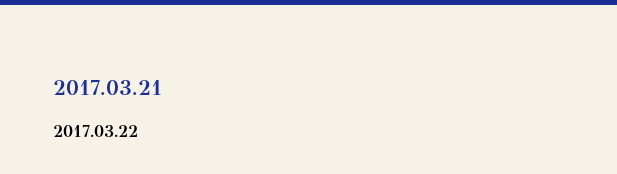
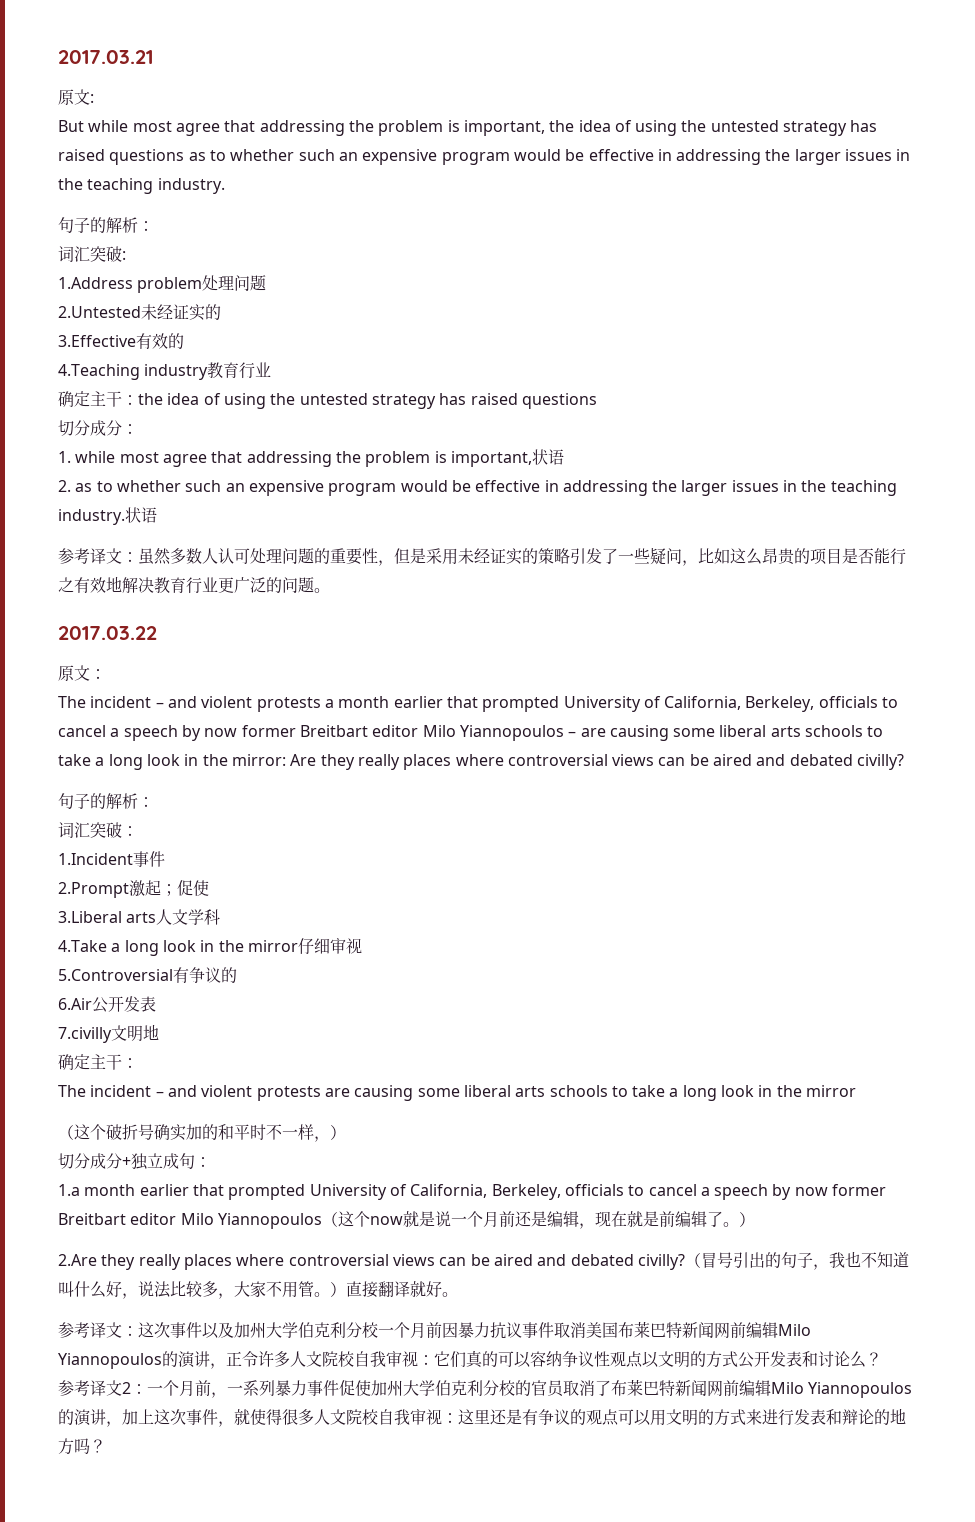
[53,125,138,137] 2017.03.22 -> [58,89,94,105] [58,120,878,136] [58,149,911,165] [58,178,225,194] [58,217,154,233] [58,246,126,262] [58,275,267,293] [58,304,221,321] [58,333,184,349] [58,362,272,380] [58,391,597,409] [58,420,138,436] [58,449,564,467] [58,480,897,496] [58,507,157,525] [58,547,906,566] [58,576,330,594] [58,626,157,640] [58,665,106,681] [58,696,899,712] [58,725,884,741] [58,754,905,770] [58,793,154,809] [58,822,138,838] [58,851,165,867] [58,880,209,898] [58,909,221,925] [58,937,362,956] [58,967,237,983] [58,996,156,1013] [58,1024,159,1043] [58,1054,138,1070] [58,1085,857,1101] [58,1124,346,1142] [58,1153,211,1170] [58,1184,887,1200] [58,1211,755,1229] [58,1251,909,1270] [58,1281,458,1299] [58,1321,811,1339] [58,1350,882,1369] [58,1379,913,1398] [58,1408,906,1427] [58,1438,106,1455] 原文: // But while most agree that addressing the problem is important, the idea of using the untested strategy has raised questions as to whether such an expensive program would be effective in addressing the larger issues in the teaching industry. // 句子的解析： // 词汇突破: // 1.Address problem处理问题 // 2.Untested未经证实的 // 3.Effective有效的 // 4.Teaching industry教育行业 // 确定主干：the idea of using the untested strategy has raised questions // 切分成分： // 1. while most agree that addressing the problem is important,状语 // 2. as to whether such an expensive program would be effective in addressing the larger issues in the teaching industry.状语 // 参考译文：虽然多数人认可处理问题的重要性，但是采用未经证实的策略引发了一些疑问，比如这么昂贵的项目是否能行之有效地解决教育行业更广泛的问题。 // 2017.03.22 // 原文： // The incident – and violent protests a month earlier that prompted University of California, Berkeley, officials to cancel a speech by now former Breitbart editor Milo Yiannopoulos – are causing some liberal arts schools to take a long look in the mirror: Are they really places where controversial views can be aired and debated civilly? // 句子的解析： // 词汇突破： // 1.Incident事件 // 2.Prompt激起；促使 // 3.Liberal arts人文学科 // 4.Take a long look in the mirror仔细审视 // 5.Controversial有争议的 // 6.Air公开发表 // 7.civilly文明地 // 确定主干： // The incident – and violent protests are causing some liberal arts schools to take a long look in the mirror // （这个破折号确实加的和平时不一样，） // 切分成分+独立成句： // 1.a month earlier that prompted University of California, Berkeley, officials to cancel a speech by now former Breitbart editor Milo Yiannopoulos（这个now就是说一个月前还是编辑，现在就是前编辑了。） // 2.Are they really places where controversial views can be aired and debated civilly?（冒号引出的句子，我也不知道叫什么好，说法比较多，大家不用管。）直接翻译就好。 // 参考译文：这次事件以及加州大学伯克利分校一个月前因暴力抗议事件取消美国布莱巴特新闻网前编辑Milo Yiannopoulos的演讲，正令许多人文院校自我审视：它们真的可以容纳争议性观点以文明的方式公开发表和讨论么？ // 参考译文2：一个月前，一系列暴力事件促使加州大学伯克利分校的官员取消了布莱巴特新闻网前编辑Milo Yiannopoulos的演讲，加上这次事件，就使得很多人文院校自我审视：这里还是有争议的观点可以用文明的方式来进行发表和辩论的地方吗？

